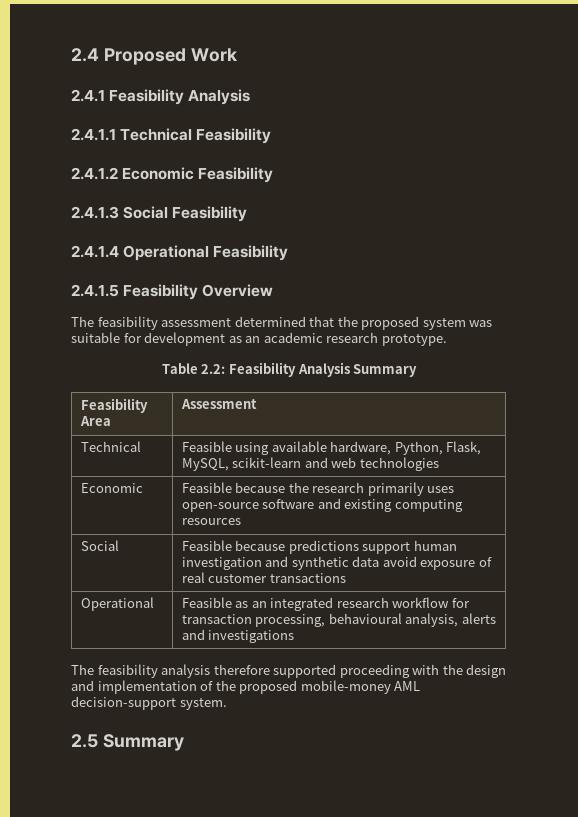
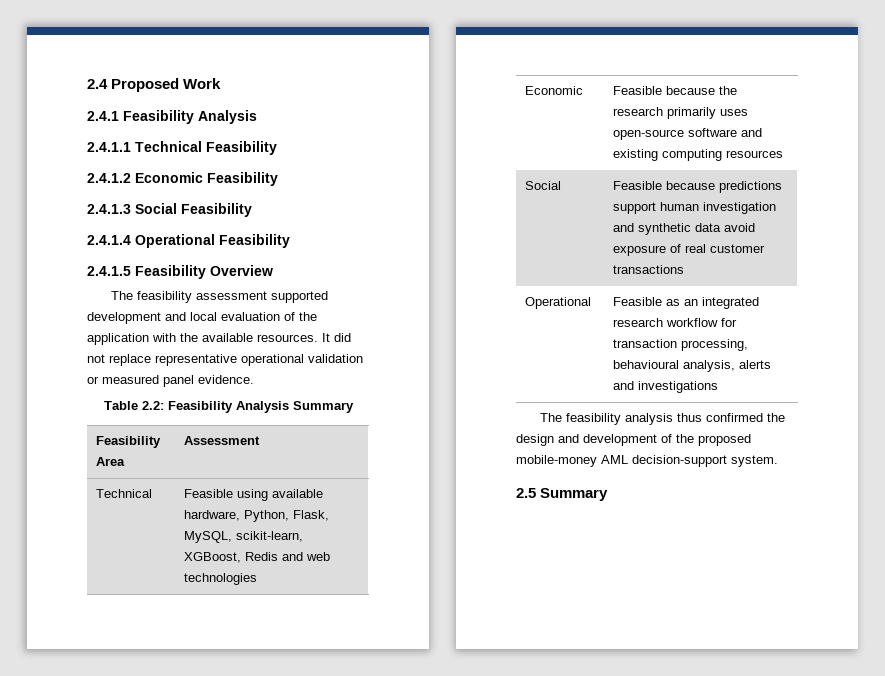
[234,316,493,330] [71,332,447,346] determined that the proposed system was suitable for development as an academic research prototype. -> [271,291,329,303] [87,312,317,324] [87,333,351,345] [87,354,363,366] [87,375,254,387] supported development and local evaluation of the application with the available resources. It did not replace representative operational validation or measured panel evidence.
[232,457,302,468] scikit-learn -> [236,531,304,542] [184,552,279,563] scikit-learn, XGBoost, Redis
[213,664,440,678] therefore supported proceeding with -> [677,413,764,422] thus confirmed
[97,680,197,694] implementation -> [583,434,657,446] development

